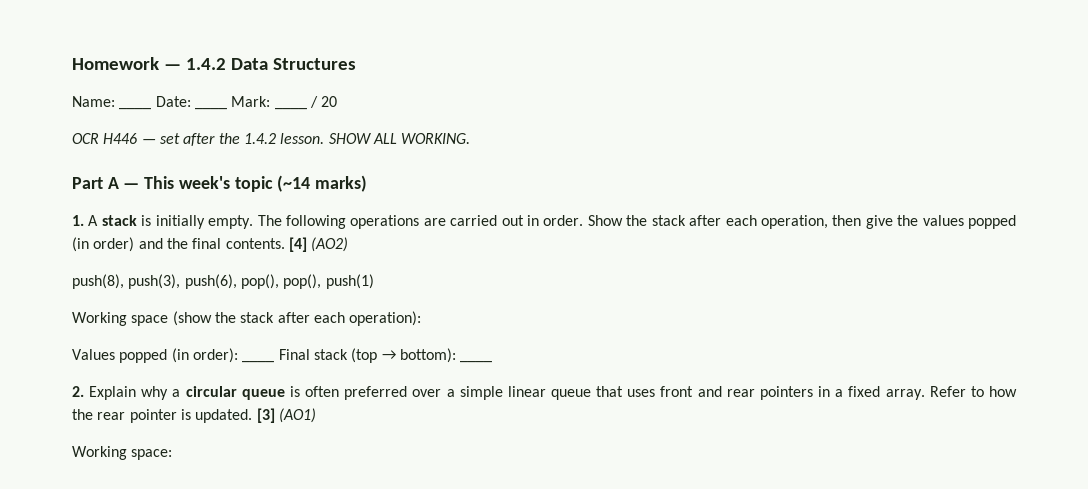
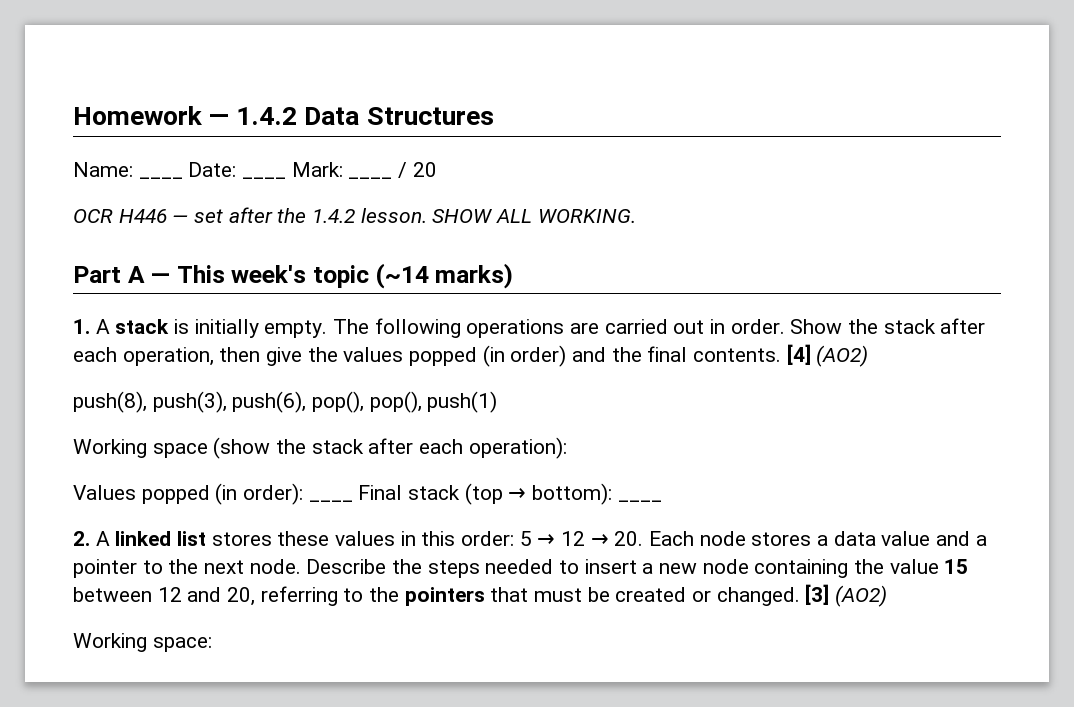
[89,386,1018,400] [72,408,316,423] Explain why a circular queue is often preferred over a simple linear queue that uses front and rear pointers in a fixed array. Refer to how the rear pointer is updated. [3] (AO1) -> [95,531,987,546] [73,559,969,578] [73,584,888,607] A linked list stores these values in this order: 5 → 12 → 20. Each node stores a data value and a pointer to the next node. Describe the steps needed to insert a new node containing the value 15 between 12 and 20, referring to the pointers that must be created or changed. [3] (AO2)

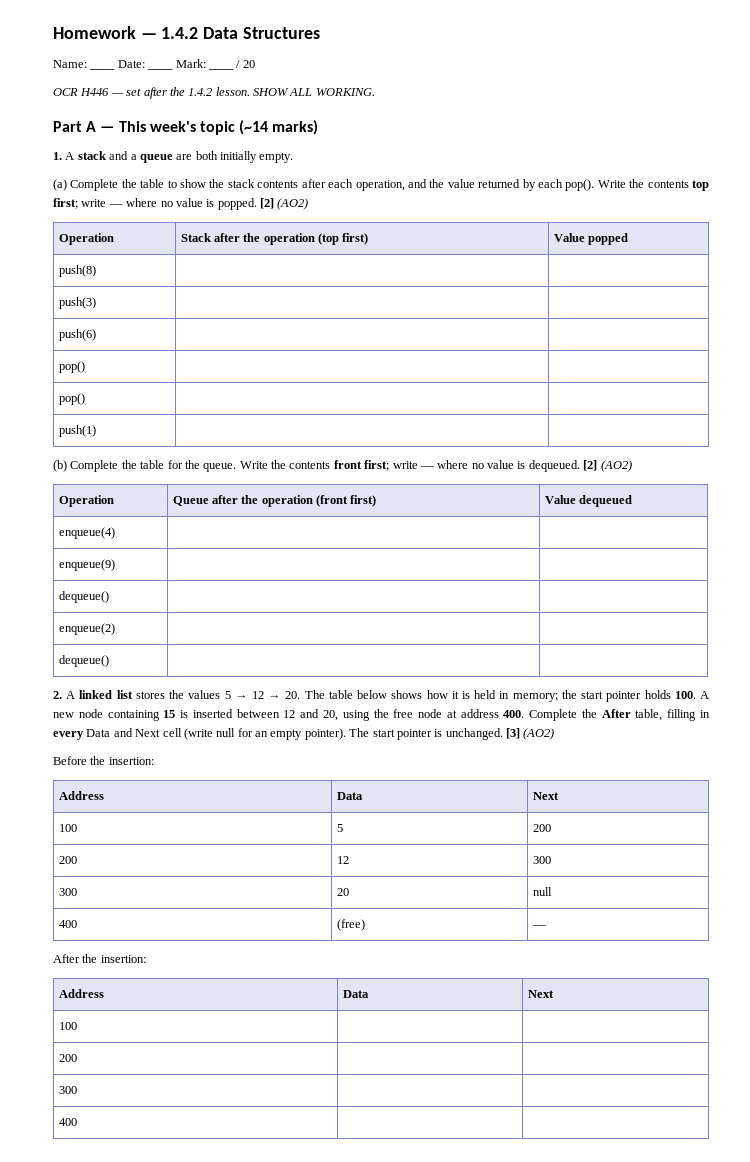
[174,318,936,338] is initially empty. The following operations are carried out in order. Show the stack -> [109,151,294,163] [53,179,299,191] and a queue are both initially empty. // (a) Complete the table to show the stack contents
[219,344,869,367] [73,391,498,413] [73,437,567,459] [73,483,353,505] [358,483,662,505] then give the values popped (in order) and the final contents. [4] (AO2) // push(8), push(3), push(6), pop(), pop(), push(1) // Working space (show the stack after each operation): // Values popped (in order): ____ Final stack (top → bottom): ____ -> [407,179,709,191] [53,198,309,210] [58,233,114,245] [180,233,369,245] [553,233,628,245] [58,265,96,277] [58,297,96,309] [58,329,96,341] [58,361,85,373] [58,393,85,405] [58,425,96,437] [53,460,632,472] [58,495,114,507] [172,495,377,507] [544,495,632,507] [58,527,115,539] [58,559,115,571] [58,591,109,603] [58,623,115,635] [58,655,109,667] and the value returned by each pop(). Write the contents top first; write — where no value is popped. [2] (AO2) // Operation | Stack after the operation (top first) | Value popped // push(8) | | // push(3) | | // push(6) | | // pop() | | // pop() | | // push(1) | | // (b) Complete the table for the queue. Write the contents front first; write — where no value is dequeued. [2] (AO2) // Operation | Queue after the operation (front first) | Value dequeued // enqueue(4) | | // enqueue(9) | | // dequeue() | | // enqueue(2) | | // dequeue() | |
[277,531,515,546] these values in this order: -> [169,690,221,699] the values
[649,531,987,546] [73,559,969,578] [73,584,888,607] [73,633,212,652] Each node stores a data value and a pointer to the next node. Describe the steps needed to insert a new node containing the value 15 between 12 and 20, referring to the pointers that must be created or changed. [3] (AO2) // Working space: -> [304,690,709,702] [53,709,710,721] [53,728,555,740] [53,756,154,765] [58,791,104,800] [336,792,363,800] [532,792,559,800] [58,824,77,832] [336,824,343,832] [532,824,551,832] [58,856,77,864] [336,856,349,864] [532,856,551,864] [58,888,77,896] [336,888,349,896] [532,887,552,896] [58,920,77,928] [336,919,365,931] [531,925,546,928] [53,954,146,963] [58,989,104,998] [342,990,369,998] [527,990,554,998] [58,1022,77,1030] [58,1054,77,1062] [58,1086,77,1094] [58,1118,77,1126] The table below shows how it is held in memory; the start pointer holds 100. A new node containing 15 is inserted between 12 and 20, using the free node at address 400. Complete the After table, filling in every Data and Next cell (write null for an empty pointer). The start pointer is unchanged. [3] (AO2) // Before the insertion: // Address | Data | Next // 100 | 5 | 200 // 200 | 12 | 300 // 300 | 20 | null // 400 | (free) | — // After the insertion: // Address | Data | Next // 100 | | // 200 | | // 300 | | // 400 | |

